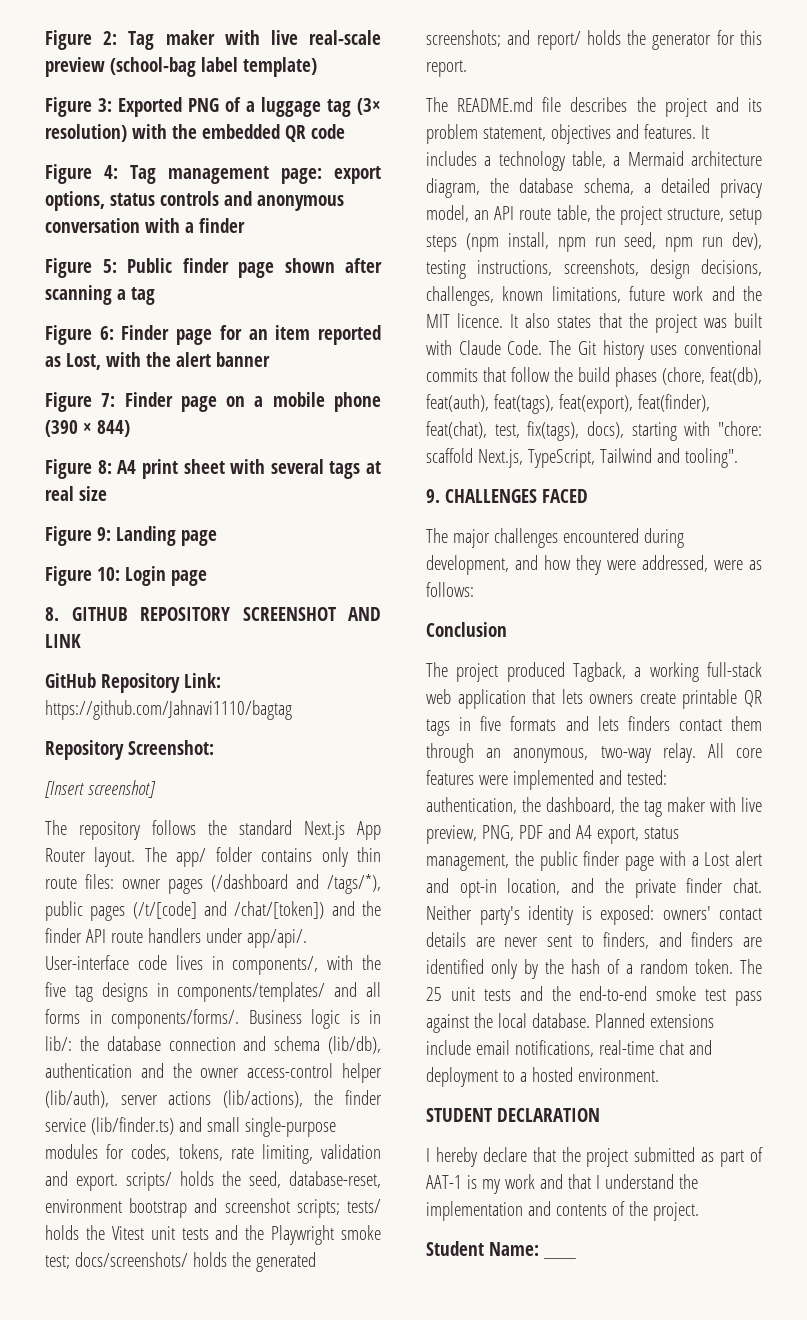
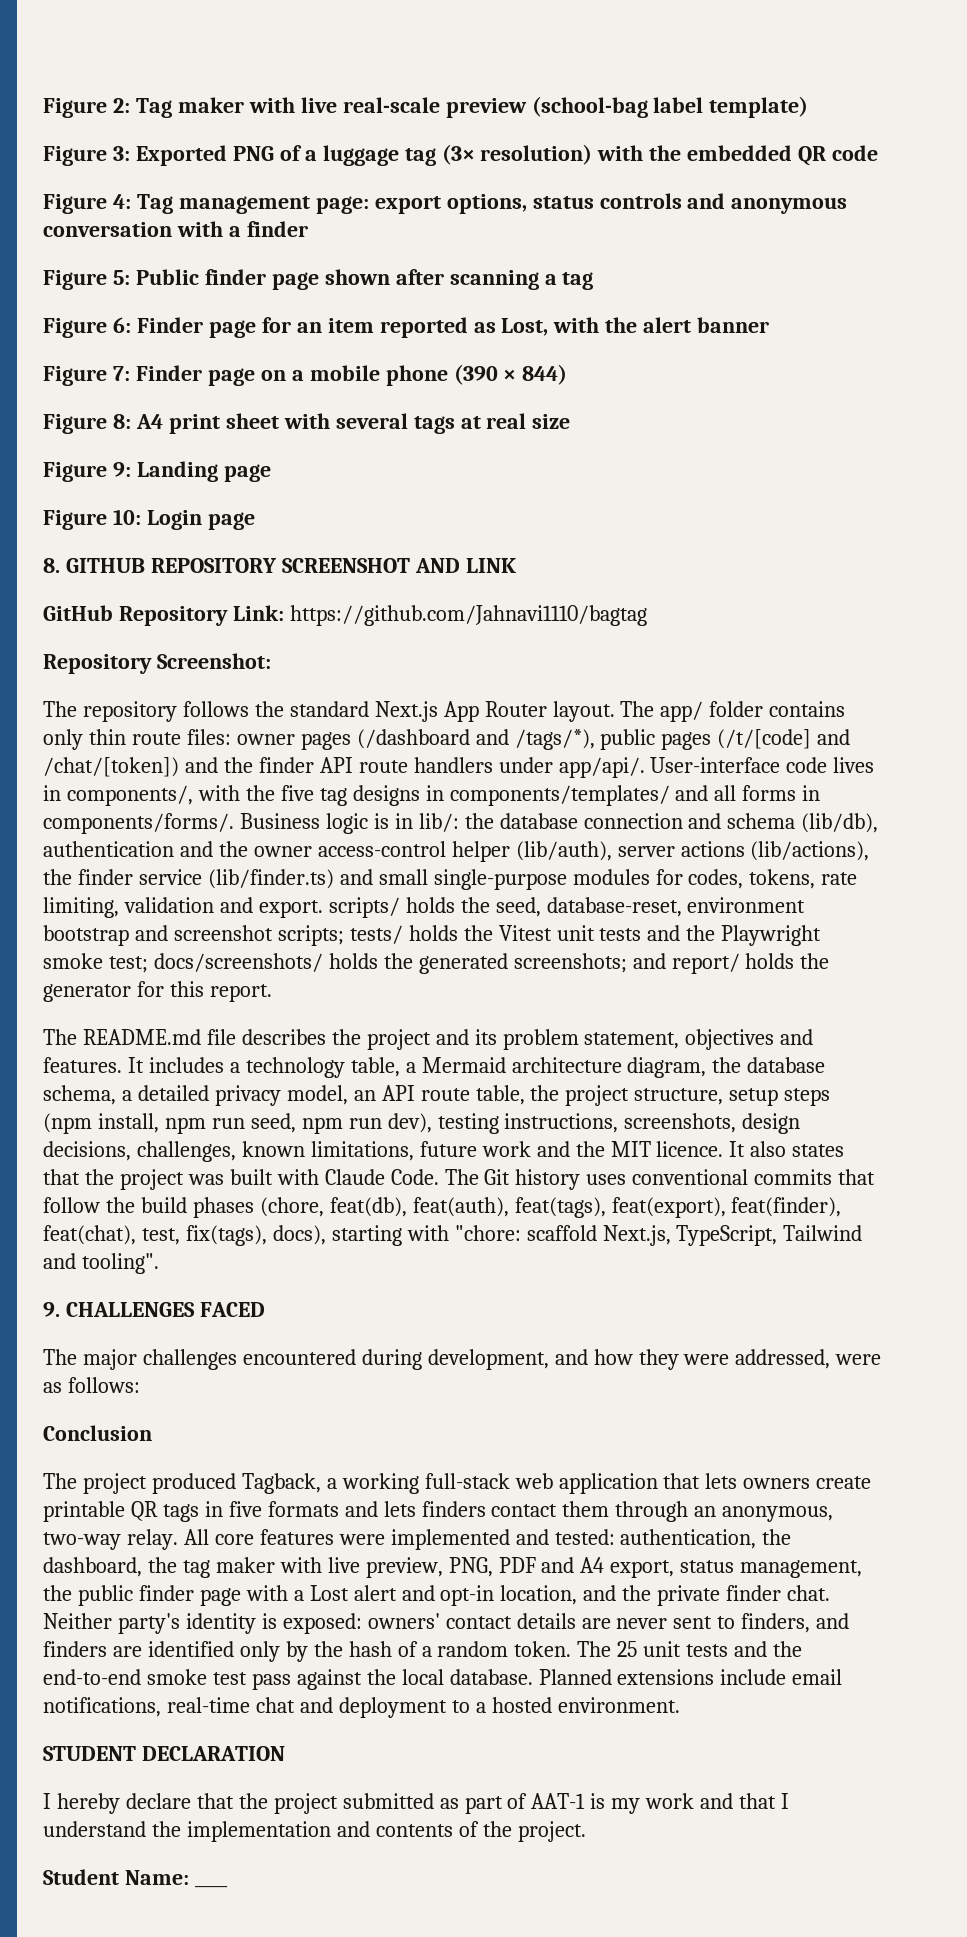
[45,780,156,798] // [Insert screenshot] -> (271, 661) none

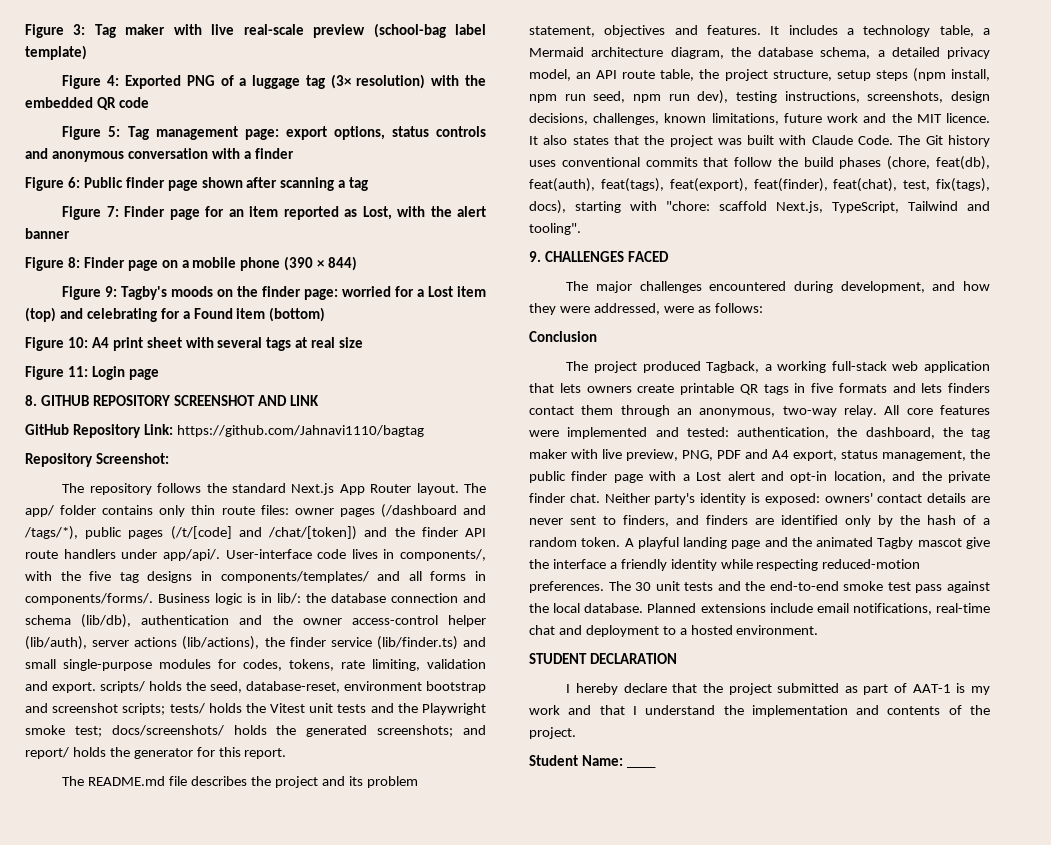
[43,98,130,118] Figure 2: -> [25,24,86,38] Figure 3:
[112,146,130,161] 3: -> [107,75,120,86] 4:
[112,194,131,209] 4: -> [108,126,121,137] 5:
[112,270,130,285] 5: -> [67,177,80,188] 6:
[112,317,131,333] 6: -> [106,206,119,217] 7:
[112,366,130,381] 7: -> [67,257,80,268] 8:
[112,414,131,429] 8: -> [105,286,486,300] [25,307,326,322] [25,337,88,351] 9: Tagby's moods on the finder page: worried for a Lost item (top) and celebrating for a Found item (bottom) // Figure 10:
[112,461,271,482] [43,509,141,530] 9: Landing page // Figure 10: -> [67,366,88,377] 11:
[577,1641,638,1657] The 25 -> [624,537,990,549] [529,559,921,571] [529,581,652,593] A playful landing page and the animated Tagby mascot give the interface a friendly identity while respecting reduced-motion preferences. The 30

